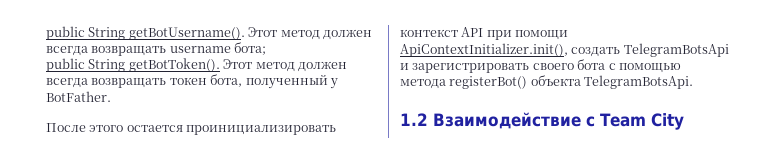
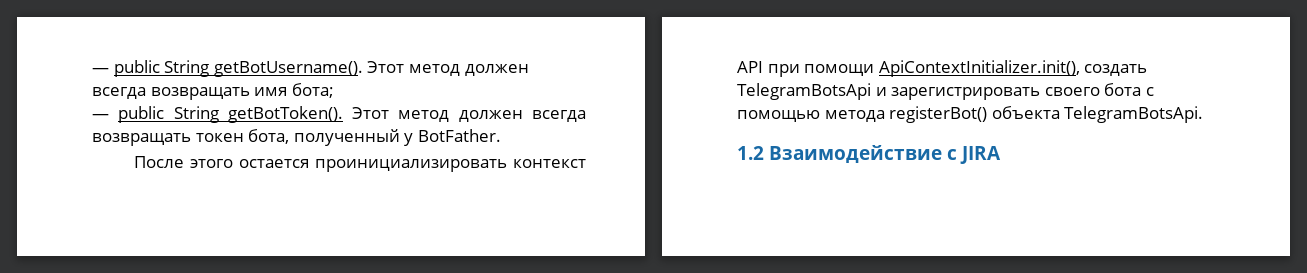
(46, 33) none -> [92,68,109,73] —
[169,46,231,53] username -> [254,87,288,96] имя
(267, 48) none -> [92,114,109,119] —
[600,113,684,130] Team City -> [960,146,1001,164] JIRA

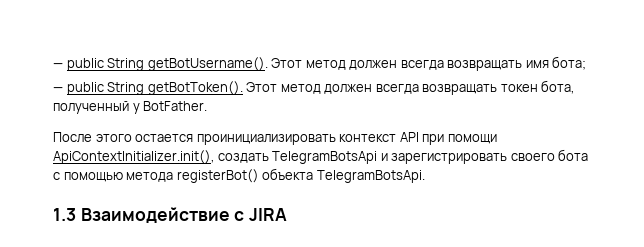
[737,146,764,160] 1.2 -> [53,208,76,221] 1.3

